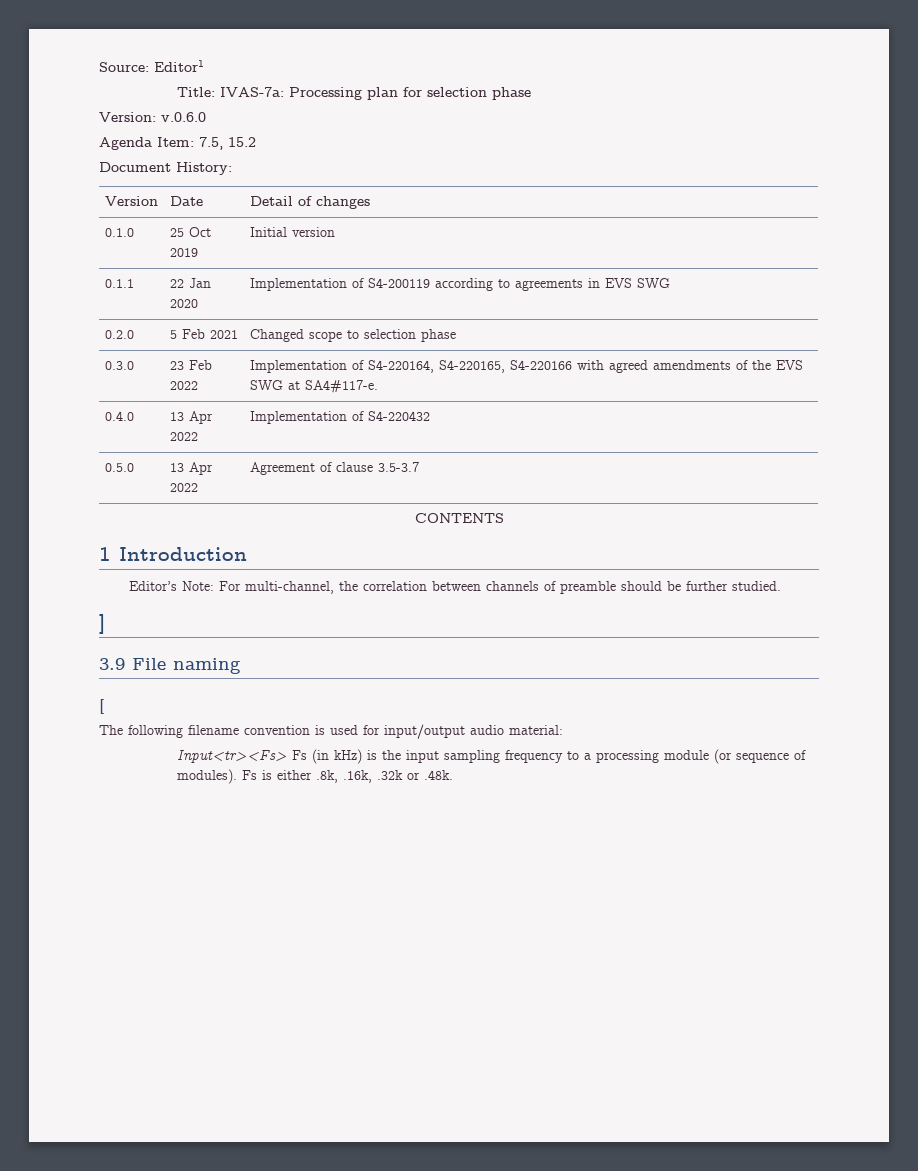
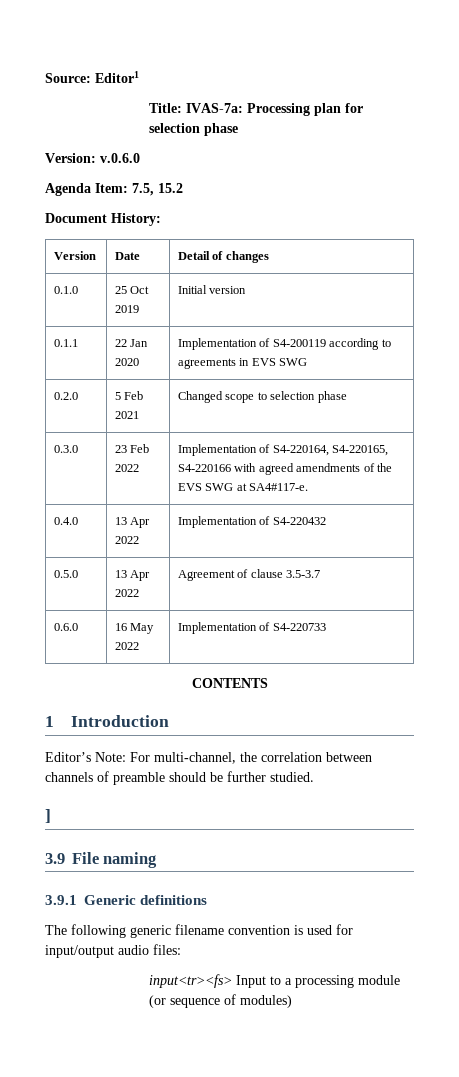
(419, 467) none -> [54,623,79,631] [115,623,155,634] [115,642,140,650] [178,622,326,634] // 0.6.0 | 16 May 2022 | Implementation of S4-220733
[99,699,104,714] [ -> [45,895,208,905] 3.9.1 Generic definitions
(183, 731) none -> [130,925,171,938] generic
[509,725,563,735] [177,749,564,764] material: // Input<tr><Fs> Fs (in kHz) is the input sampling frequency -> [153,944,181,955] [148,974,266,988] files: // input<tr><fs> Input
[177,769,454,784] modules). Fs is either .8k, .16k, .32k or .48k. -> [239,995,292,1008] modules)

